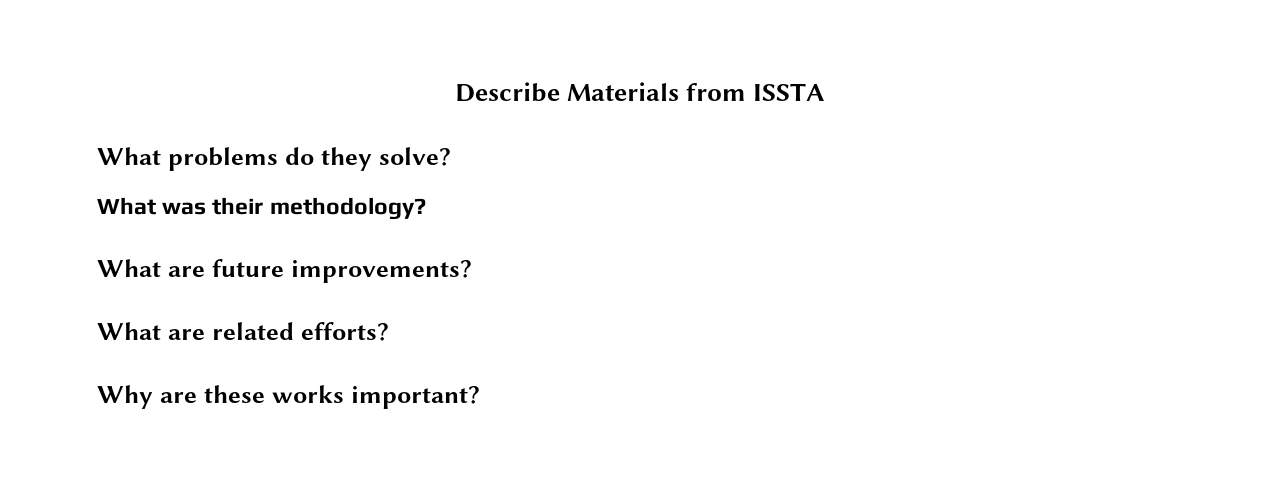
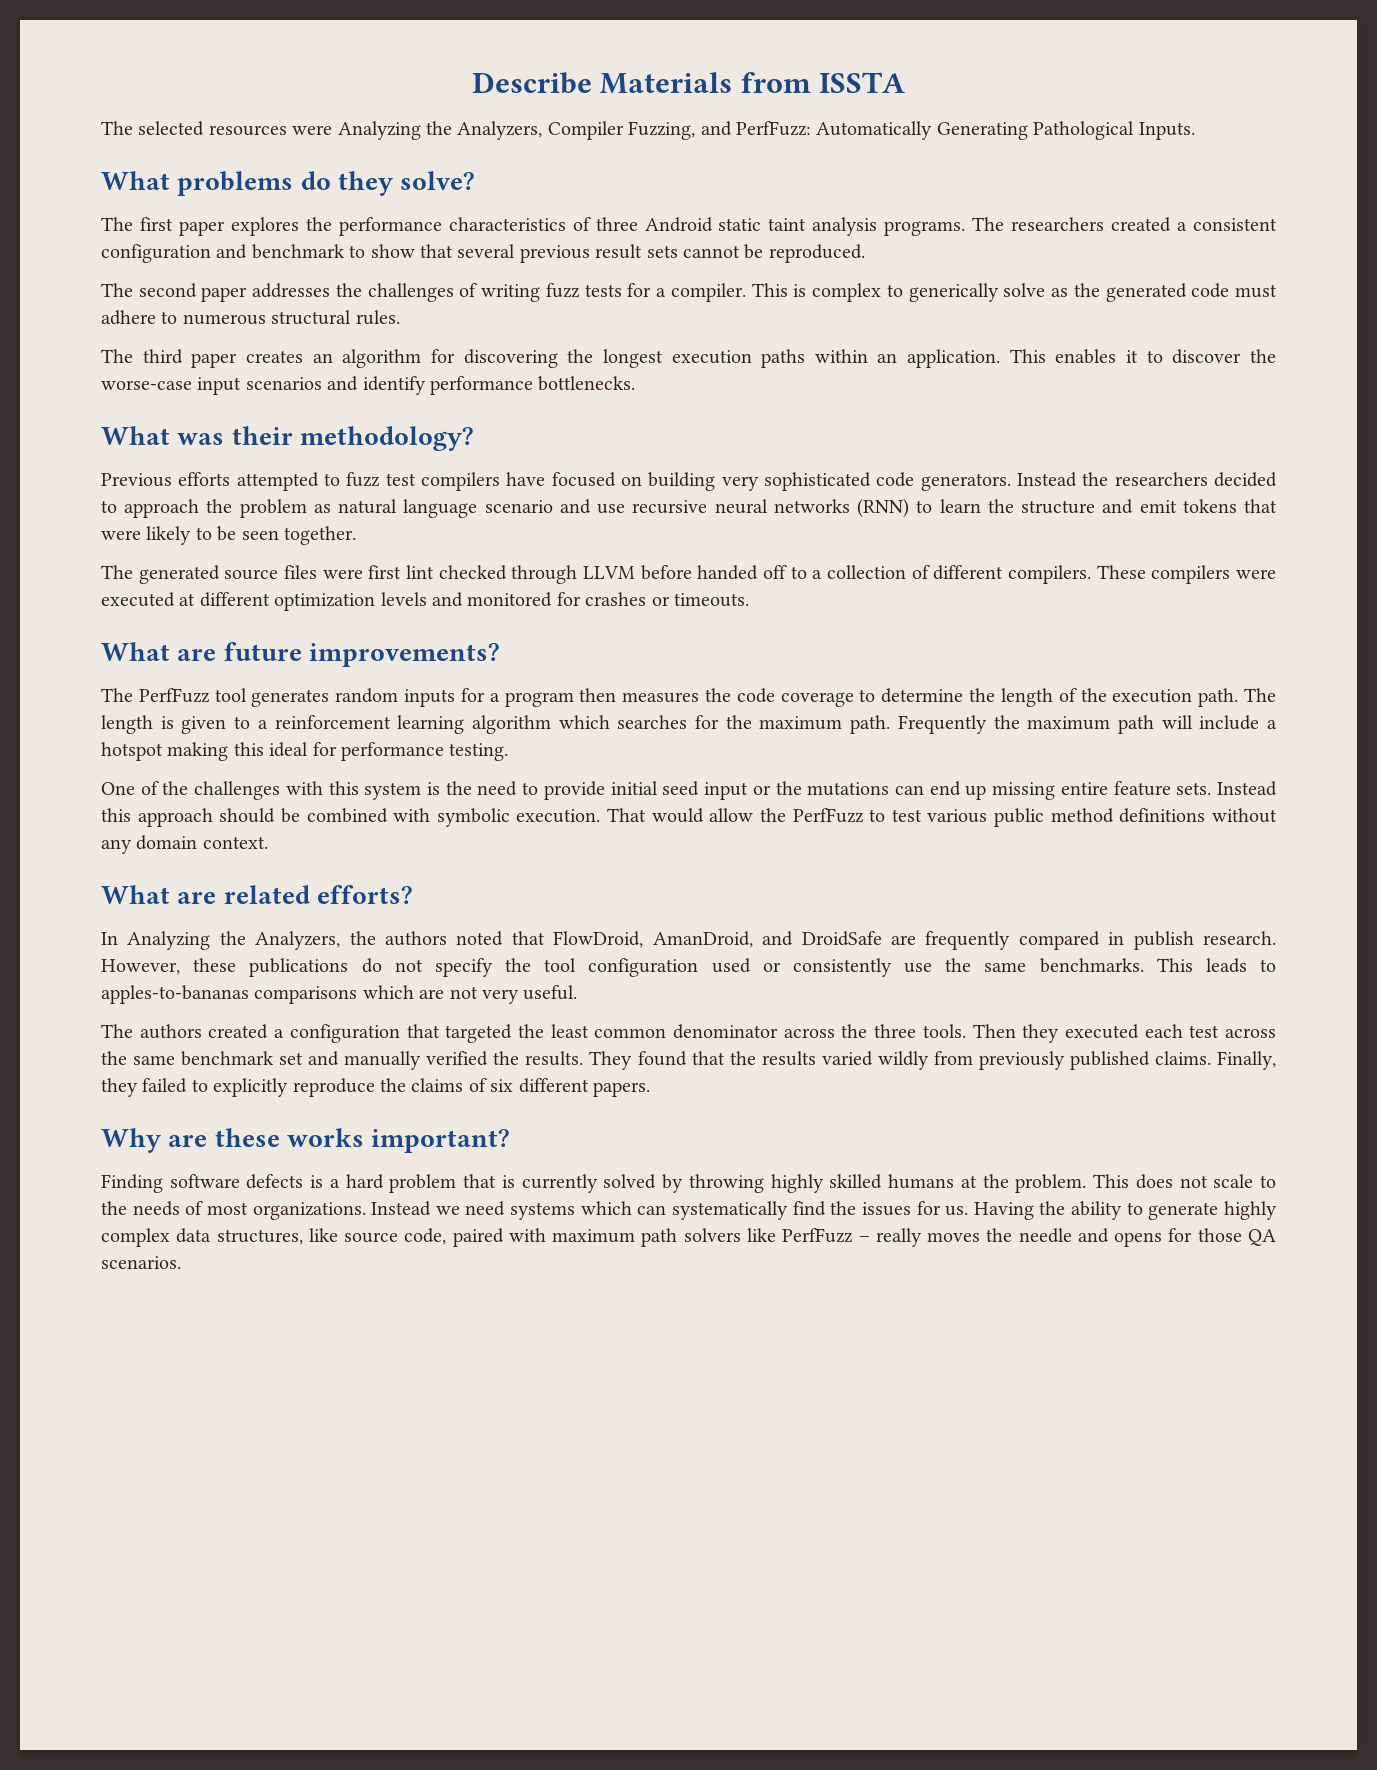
(826, 92) none -> [101,121,1195,140] // The selected resources were Analyzing the Analyzers, Compiler Fuzzing, and PerfFuzz: Automatically Generating Pathological Inputs.
[97,197,426,220] [97,259,472,283] [97,322,389,341] What was their methodology? // What are future improvements? // What are related efforts? -> [101,217,1277,236] [101,244,865,263] [101,283,1277,302] [101,310,400,325] [101,349,1276,368] [101,376,636,395] [101,426,474,451] [101,472,1278,491] [101,498,1277,518] [101,526,356,545] [101,565,1276,584] [101,592,749,611] [101,642,500,667] [101,688,1277,707] [101,715,1278,734] [101,742,509,761] [101,781,1278,800] [101,808,1277,827] [101,835,268,854] [101,885,413,904] [101,931,1276,950] [101,958,1277,977] [101,985,578,1004] [101,1024,1277,1043] [101,1051,1276,1070] [101,1078,650,1097] The first paper explores the performance characteristics of three Android static taint analysis programs. The researchers created a consistent configuration and benchmark to show that several previous result sets cannot be reproduced. // The second paper addresses the challenges of writing fuzz tests for a compiler. This is complex to generically solve as the generated code must adhere to numerous structural rules. // The third paper creates an algorithm for discovering the longest execution paths within an application. This enables it to discover the worse-case input scenarios and identify performance bottlenecks. // What was their methodology? // Previous efforts attempted to fuzz test compilers have focused on building very sophisticated code generators. Instead the researchers decided to approach the problem as natural language scenario and use recursive neural networks (RNN) to learn the structure and emit tokens that were likely to be seen together. // The generated source files were first lint checked through LLVM before handed off to a collection of different compilers. These compilers were executed at different optimization levels and monitored for crashes or timeouts. // What are future improvements? // The PerfFuzz tool generates random inputs for a program then measures the code coverage to determine the length of the execution path. The length is given to a reinforcement learning algorithm which searches for the maximum path. Frequently the maximum path will include a hotspot making this ideal for performance testing. // One of the challenges with this system is the need to provide initial seed input or the mutations can end up missing entire feature sets. Instead this approach should be combined with symbolic execution. That would allow the PerfFuzz to test various public method definitions without any domain context. // What are related efforts? // In Analyzing the Analyzers, the authors noted that FlowDroid, AmanDroid, and DroidSafe are frequently compared in publish research. However, these publications do not specify the tool configuration used or consistently use the same benchmarks. This leads to apples-to-bananas comparisons which are not very useful. // The authors created a configuration that targeted the least common denominator across the three tools. Then they executed each test across the same benchmark set and manually verified the results. They found that the results varied wildly from previously published claims. Finally, they failed to explicitly reproduce the claims of six different papers.
(480, 397) none -> [101,1174,1276,1193] [101,1201,1278,1220] [101,1228,1276,1247] [101,1256,181,1269] // Finding software defects is a hard problem that is currently solved by throwing highly skilled humans at the problem. This does not scale to the needs of most organizations. Instead we need systems which can systematically find the issues for us. Having the ability to generate highly complex data structures, like source code, paired with maximum path solvers like PerfFuzz – really moves the needle and opens for those QA scenarios.

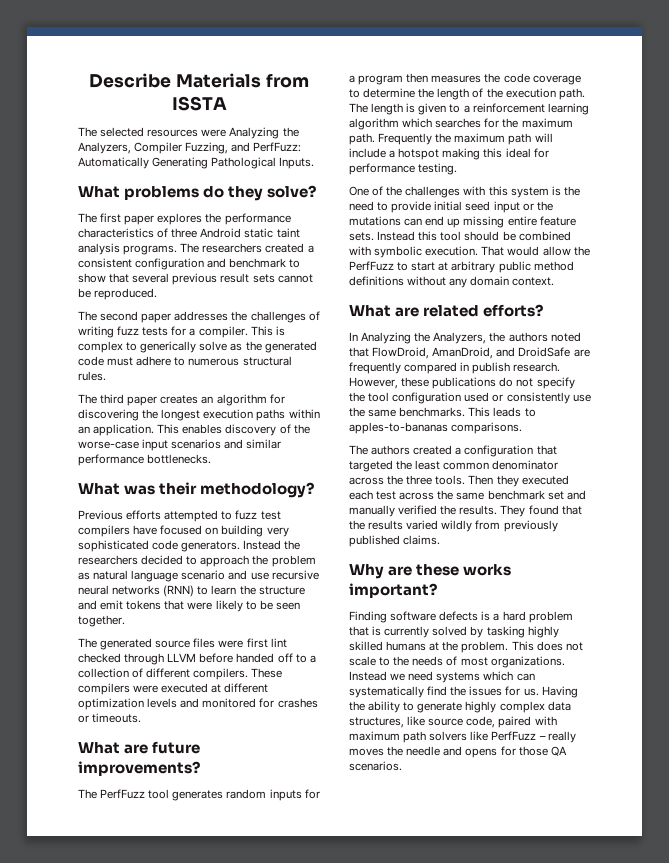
[1126,349,1242,364] it to discover -> [225,424,291,436] discovery of
[362,376,426,395] identify -> [246,439,282,449] similar
[137,808,213,827] approach -> [440,231,462,241] tool
[891,809,988,823] test various -> [411,261,496,273] start at arbitrary
[254,985,578,1004] comparisons which are not very useful. -> [451,422,523,434] comparisons.
[1216,1051,1276,1070] [101,1078,650,1097] Finally, they failed to explicitly reproduce the claims of six different papers. -> (441, 540) none
[688,1174,764,1193] throwing -> [486,626,525,638] tasking

